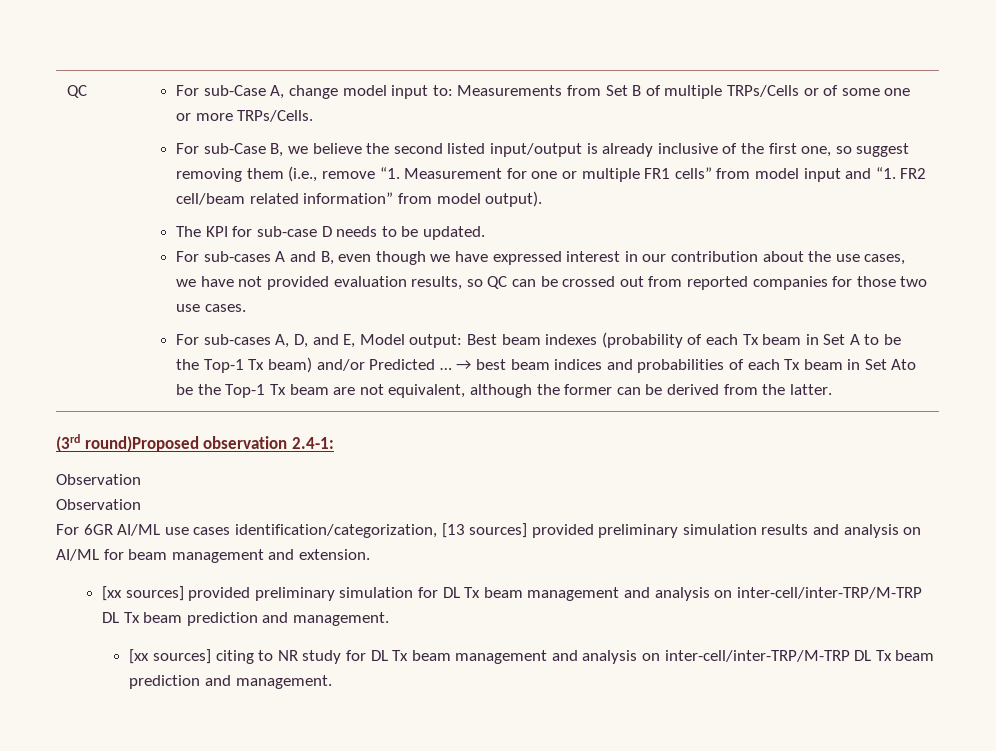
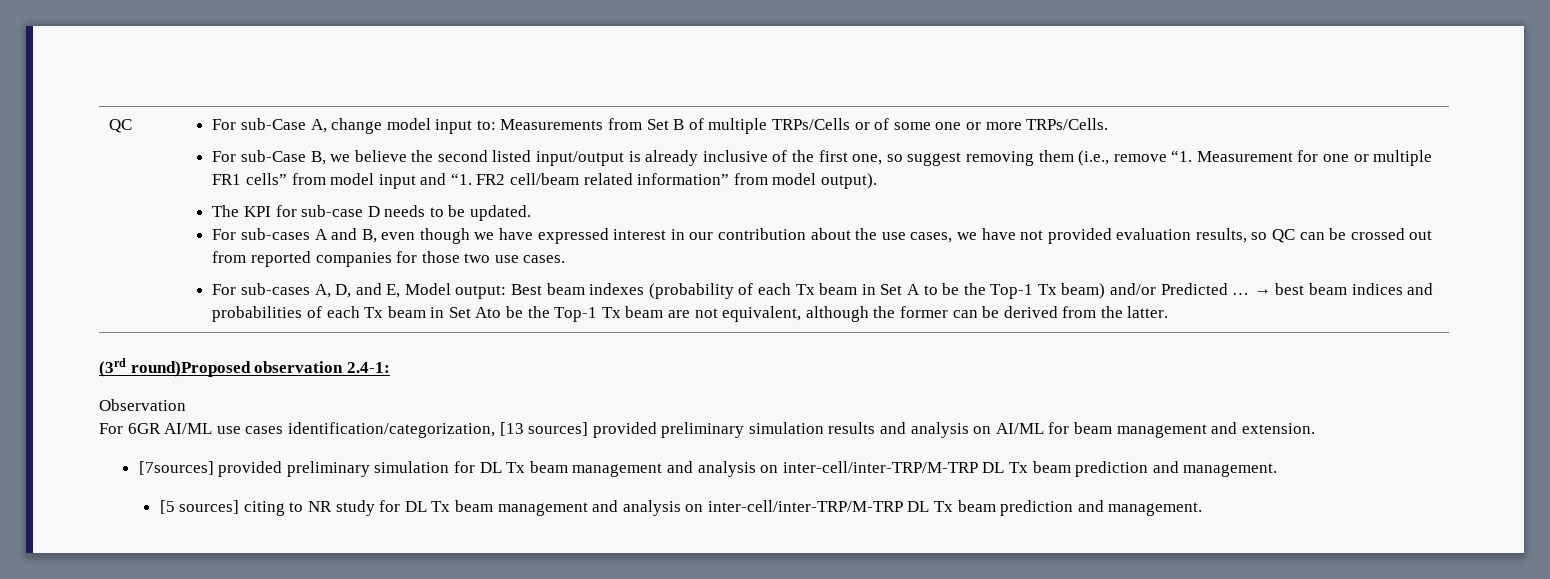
[56,499,141,510] // Observation -> (186, 405) none
[102,586,184,601] [xx sources] -> [138,461,214,475] [7sources]
[129,649,150,664] [xx -> [159,500,175,514] [5

